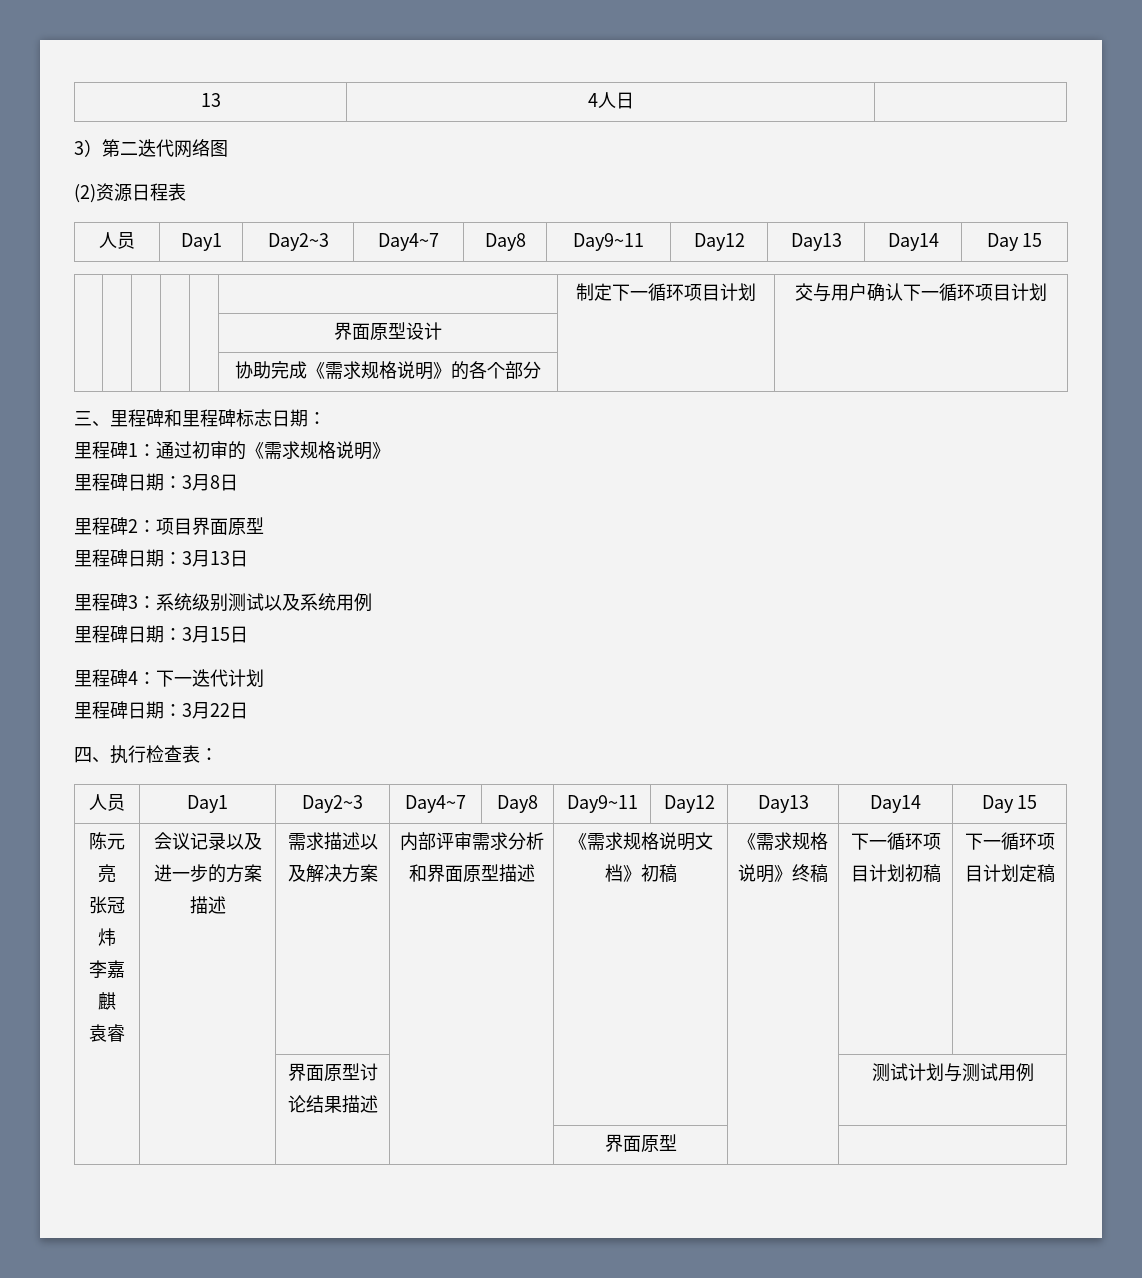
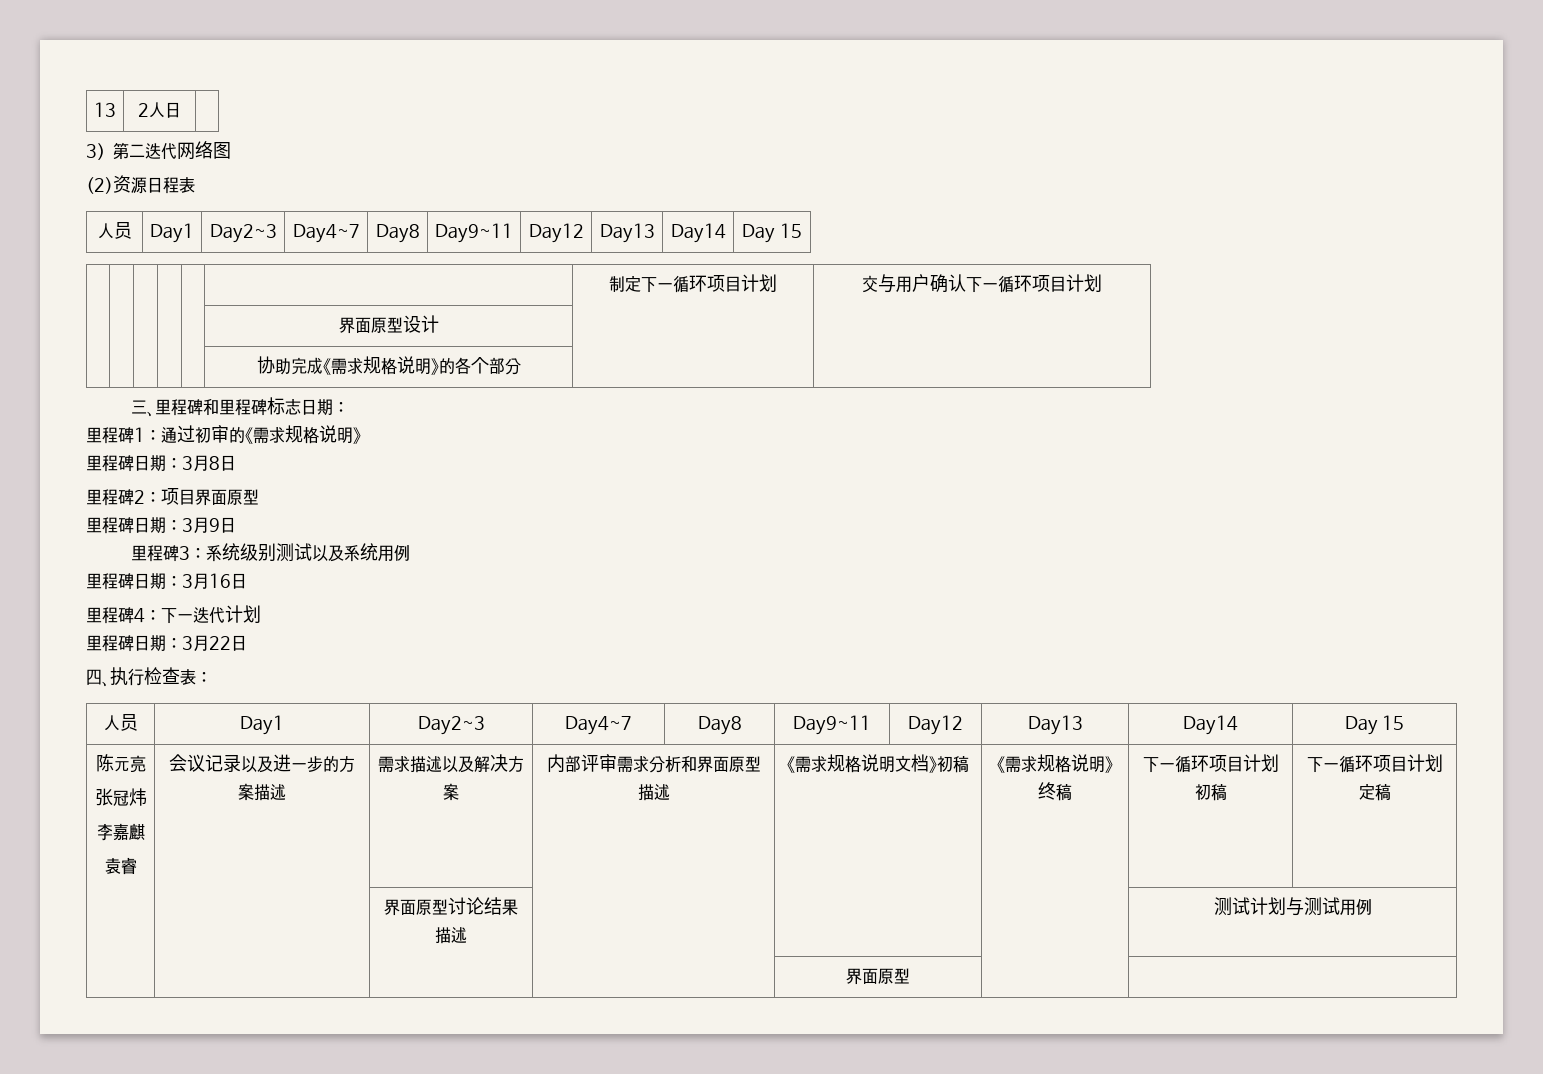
[587,93,598,107] 4 -> [138,103,149,117] 2
[210,551,230,565] 13 -> [209,518,220,532] 9
[210,627,230,641] 15 -> [209,573,231,588] 16

